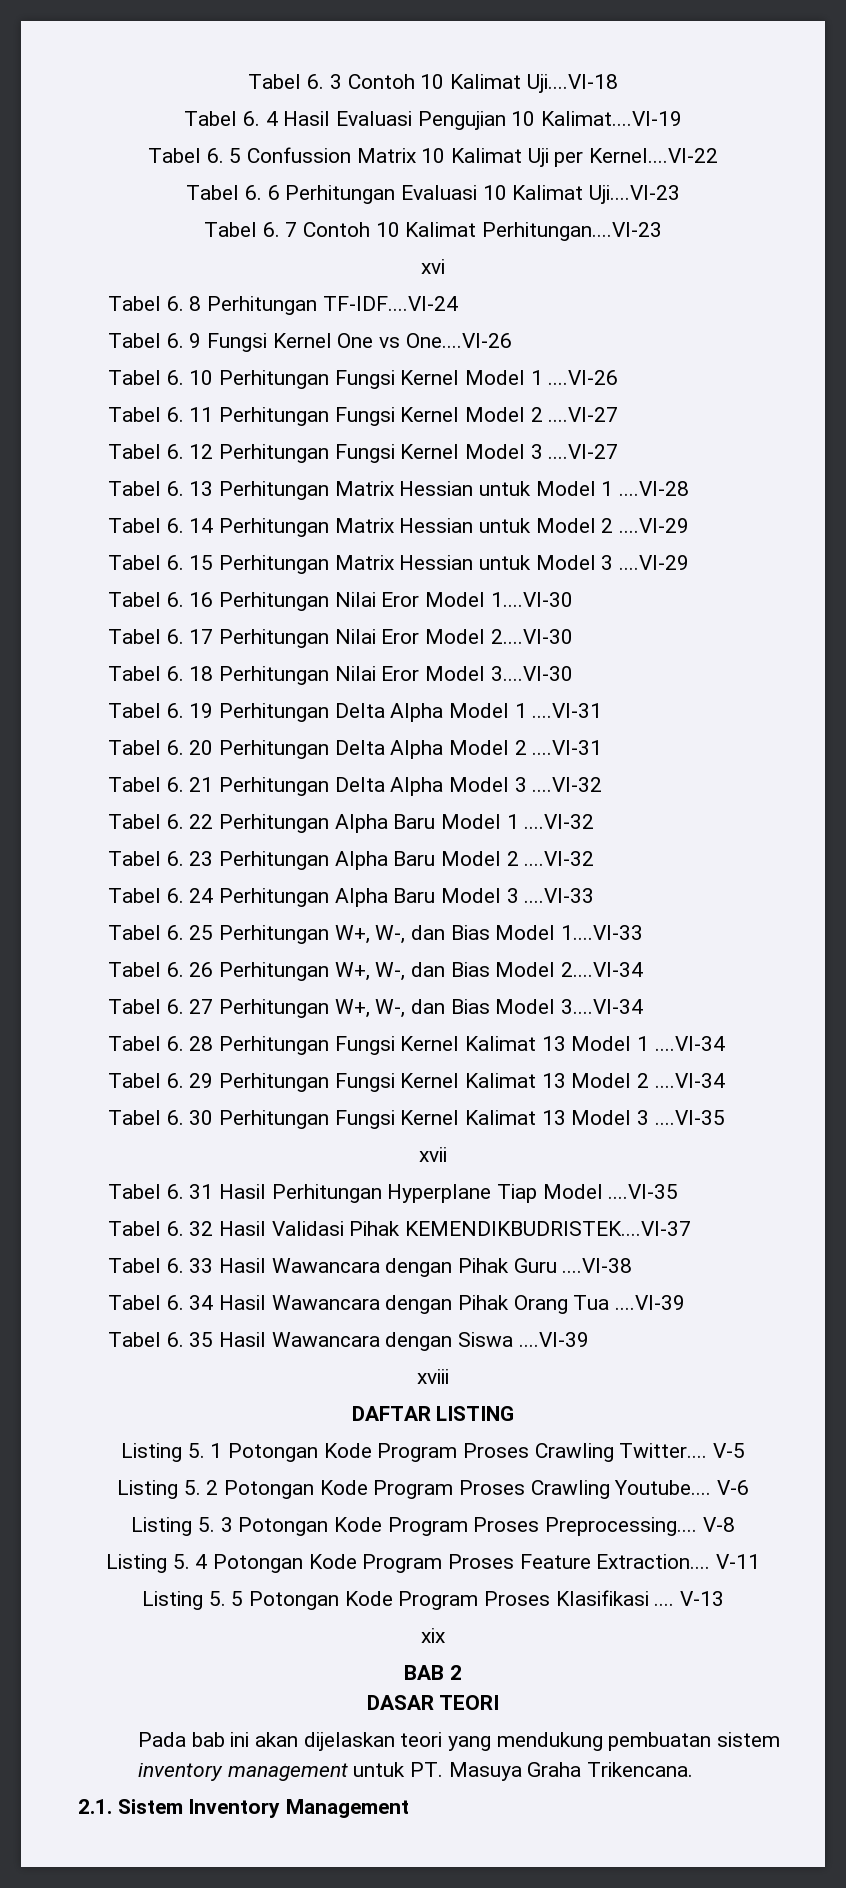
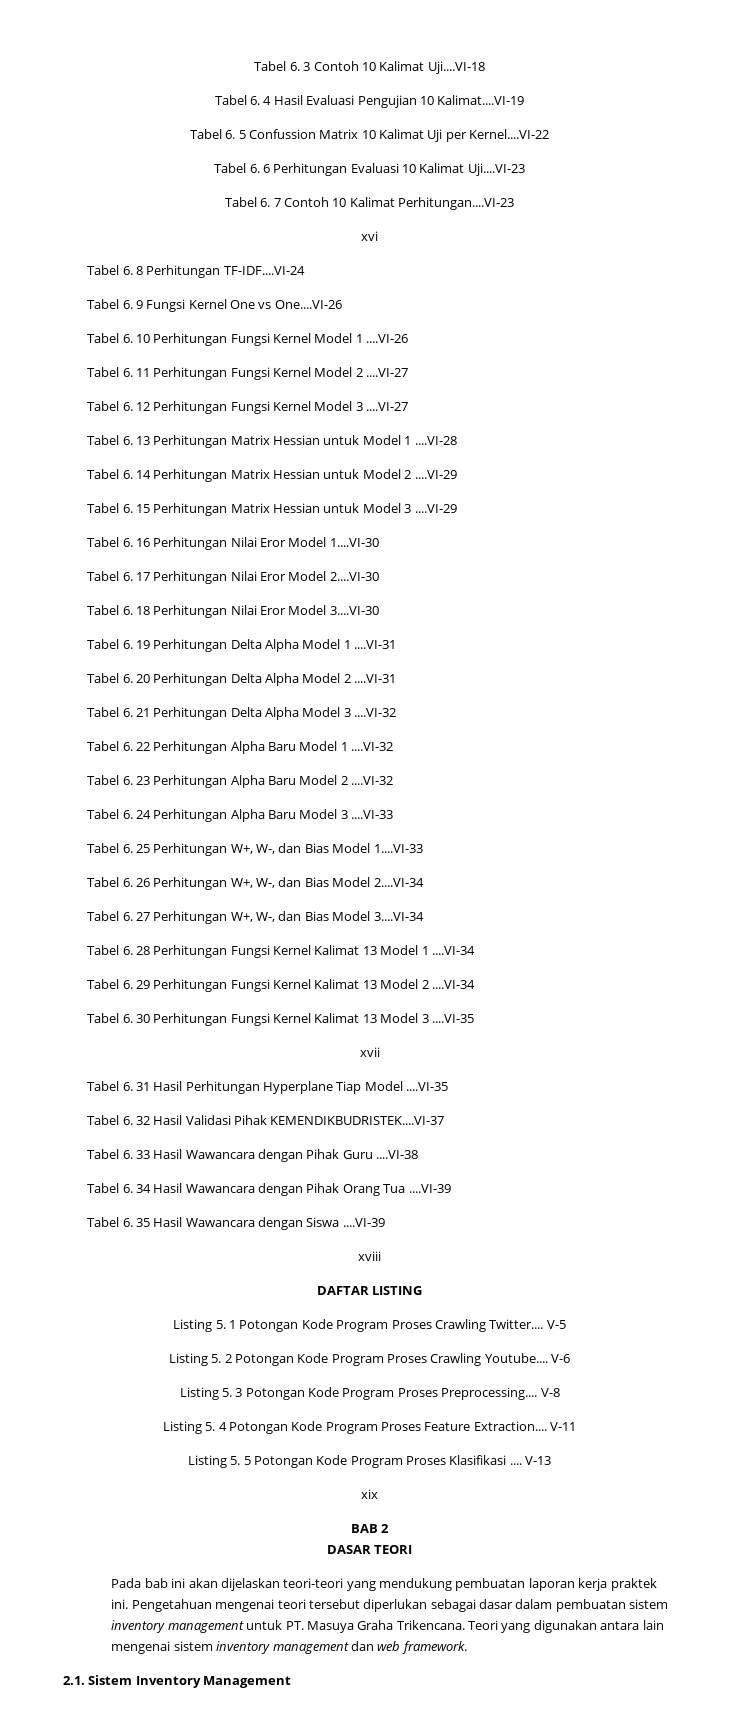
[400,1732,443,1747] teori -> [283,1578,344,1588] teori-teori
(712, 1741) none -> [528,1578,657,1591] [111,1599,626,1612] laporan kerja praktek ini. Pengetahuan mengenai teori tersebut diperlukan sebagai dasar dalam pembuatan
(694, 1769) none -> [468,1620,664,1633] [111,1641,467,1654] Teori yang digunakan antara lain mengenai sistem inventory management dan web framework.

